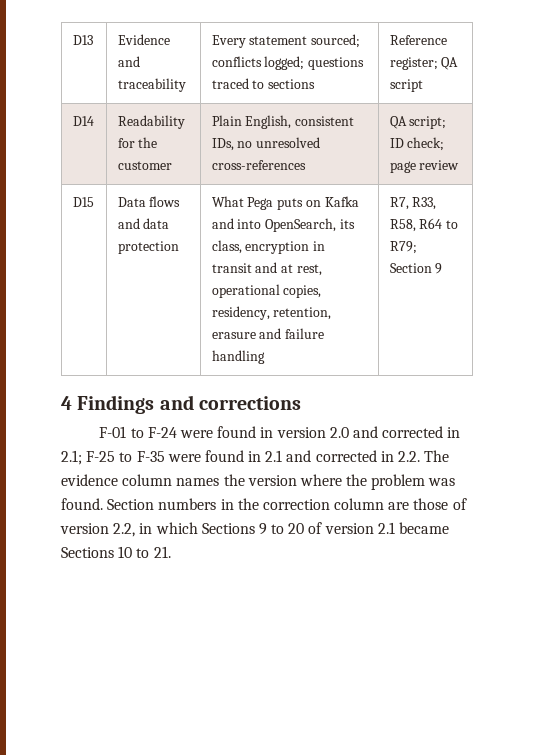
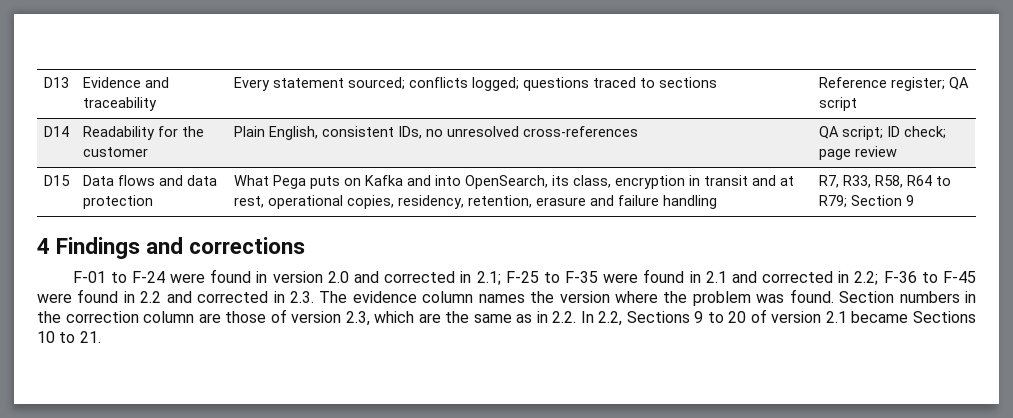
[398,451,421,462] 2.2. -> [854,271,977,285] [37,289,314,303] 2.2; F-36 to F-45 were found in 2.2 and corrected in 2.3.
[113,522,198,537] 2.2, in which -> [345,311,623,326] 2.3, which are the same as in 2.2. In 2.2,

